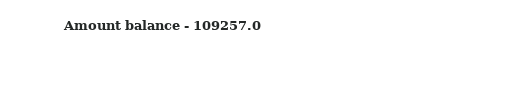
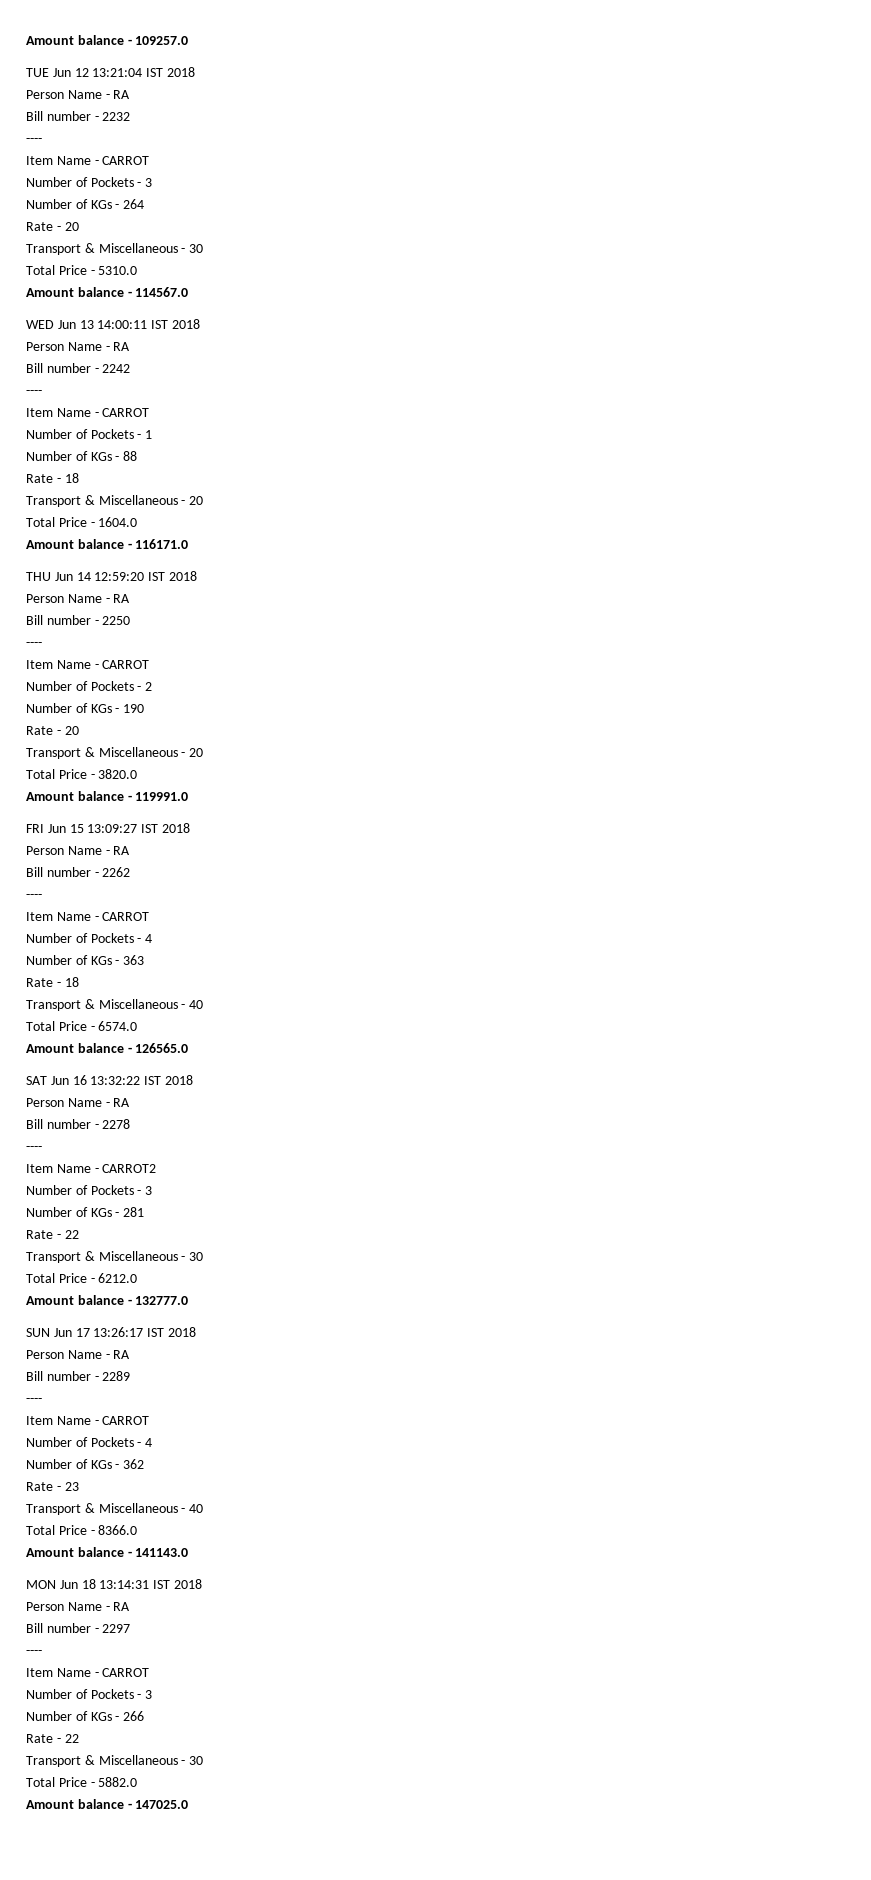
(261, 25) none -> [26,67,195,77] [26,90,131,99] [26,111,131,121] [26,138,42,143] [26,156,150,165] [26,177,153,187] [26,199,145,209] [26,222,79,231] [26,243,204,255] [26,265,138,275] [26,287,189,297] [26,319,200,329] [26,342,131,351] [26,363,131,373] [26,390,42,395] [26,408,150,417] [26,429,153,439] [26,451,138,461] [26,473,79,483] [26,495,204,507] [26,517,138,527] [26,539,189,549] [26,571,197,581] [26,594,131,603] [26,615,131,625] [26,642,42,647] [26,660,150,669] [26,681,153,691] [26,703,145,713] [26,726,79,735] [26,747,204,759] [26,769,138,779] [26,791,189,801] [26,823,190,833] [26,846,131,855] [26,867,131,877] [26,894,42,899] [26,912,150,921] [26,933,153,943] [26,955,145,965] [26,977,79,987] [26,999,204,1011] [26,1021,138,1031] [26,1043,189,1053] [26,1075,193,1085] [26,1098,131,1107] [26,1119,131,1129] [26,1146,42,1151] [26,1164,157,1173] [26,1185,153,1195] [26,1207,145,1217] [26,1230,79,1239] [26,1251,204,1263] [26,1273,138,1283] [26,1295,189,1305] [26,1327,196,1337] [26,1350,131,1359] [26,1371,131,1381] [26,1398,42,1403] [26,1416,150,1425] [26,1437,153,1447] [26,1459,145,1469] [26,1482,79,1491] [26,1503,204,1515] [26,1525,138,1535] [26,1547,189,1557] [26,1579,202,1589] [26,1602,131,1611] [26,1623,131,1633] [26,1650,42,1655] [26,1668,150,1677] [26,1689,153,1699] [26,1711,145,1721] [26,1734,79,1743] [26,1755,204,1767] [26,1777,138,1787] [26,1799,189,1809] // TUE Jun 12 13:21:04 IST 2018 // Person Name - RA // Bill number - 2232 // ---- // Item Name - CARROT // Number of Pockets - 3 // Number of KGs - 264 // Rate - 20 // Transport & Miscellaneous - 30 // Total Price - 5310.0 // Amount balance - 114567.0 // WED Jun 13 14:00:11 IST 2018 // Person Name - RA // Bill number - 2242 // ---- // Item Name - CARROT // Number of Pockets - 1 // Number of KGs - 88 // Rate - 18 // Transport & Miscellaneous - 20 // Total Price - 1604.0 // Amount balance - 116171.0 // THU Jun 14 12:59:20 IST 2018 // Person Name - RA // Bill number - 2250 // ---- // Item Name - CARROT // Number of Pockets - 2 // Number of KGs - 190 // Rate - 20 // Transport & Miscellaneous - 20 // Total Price - 3820.0 // Amount balance - 119991.0 // FRI Jun 15 13:09:27 IST 2018 // Person Name - RA // Bill number - 2262 // ---- // Item Name - CARROT // Number of Pockets - 4 // Number of KGs - 363 // Rate - 18 // Transport & Miscellaneous - 40 // Total Price - 6574.0 // Amount balance - 126565.0 // SAT Jun 16 13:32:22 IST 2018 // Person Name - RA // Bill number - 2278 // ---- // Item Name - CARROT2 // Number of Pockets - 3 // Number of KGs - 281 // Rate - 22 // Transport & Miscellaneous - 30 // Total Price - 6212.0 // Amount balance - 132777.0 // SUN Jun 17 13:26:17 IST 2018 // Person Name - RA // Bill number - 2289 // ---- // Item Name - CARROT // Number of Pockets - 4 // Number of KGs - 362 // Rate - 23 // Transport & Miscellaneous - 40 // Total Price - 8366.0 // Amount balance - 141143.0 // MON Jun 18 13:14:31 IST 2018 // Person Name - RA // Bill number - 2297 // ---- // Item Name - CARROT // Number of Pockets - 3 // Number of KGs - 266 // Rate - 22 // Transport & Miscellaneous - 30 // Total Price - 5882.0 // Amount balance - 147025.0

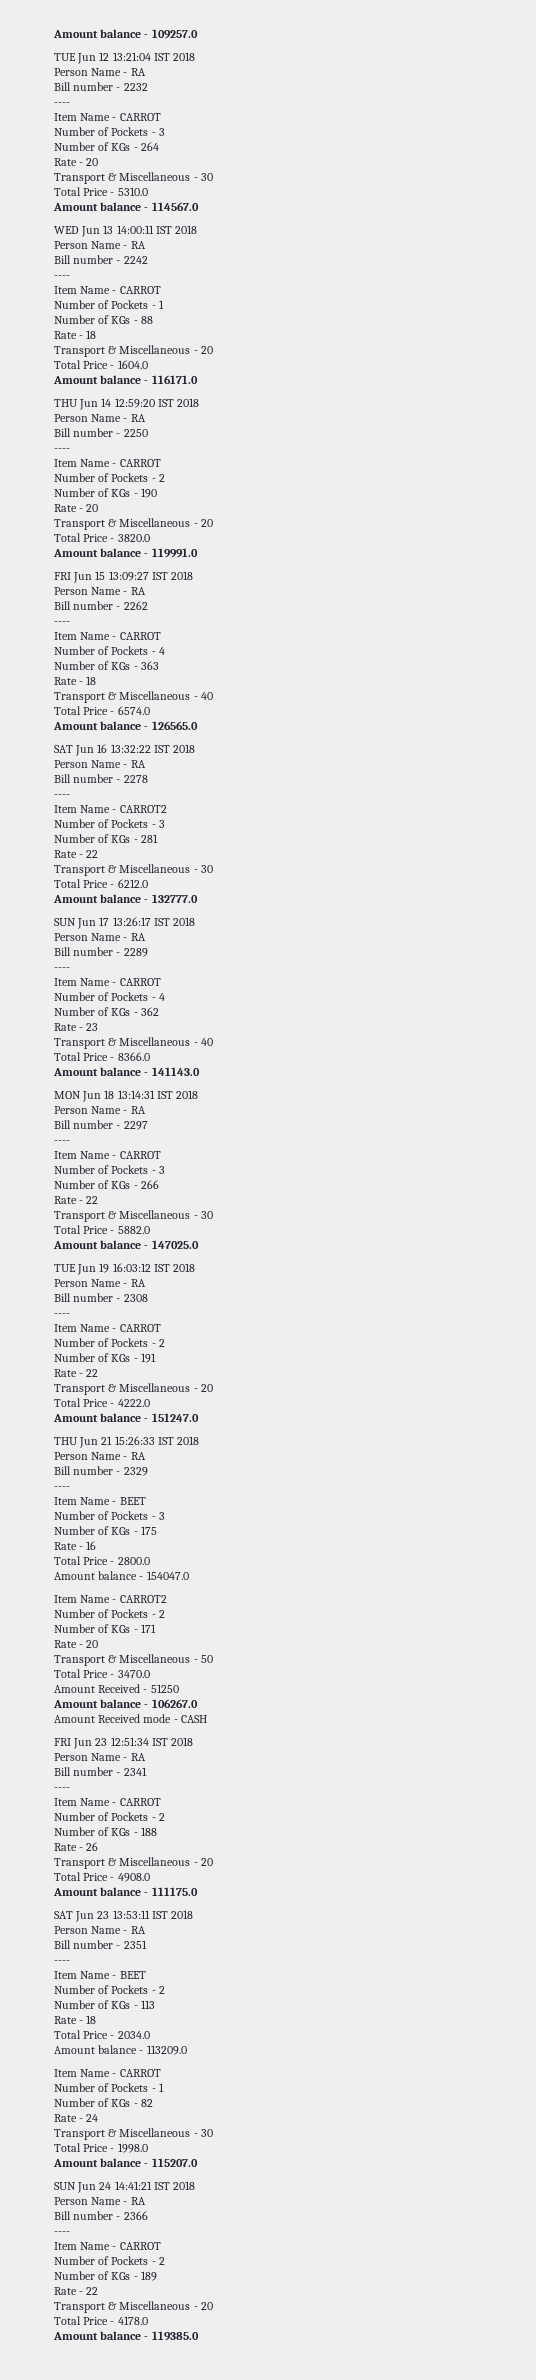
(189, 1804) none -> [54,1263,196,1275] [54,1279,146,1287] [54,1293,148,1302] [54,1313,70,1317] [54,1324,161,1332] [54,1338,165,1347] [54,1353,156,1363] [54,1369,99,1377] [54,1383,213,1395] [54,1398,150,1407] [53,1413,199,1422] [54,1436,200,1448] [54,1452,146,1460] [54,1466,148,1476] [54,1486,70,1490] [54,1497,146,1505] [54,1511,165,1520] [54,1526,157,1535] [54,1541,97,1550] [54,1556,150,1565] [54,1571,189,1580] [54,1595,167,1603] [54,1609,165,1618] [54,1624,156,1633] [54,1640,99,1648] [54,1654,213,1666] [54,1669,150,1678] [54,1684,179,1693] [53,1699,198,1708] [54,1714,207,1723] [54,1737,194,1749] [54,1753,146,1761] [54,1767,147,1776] [54,1787,70,1791] [54,1798,161,1806] [54,1812,165,1821] [54,1827,157,1836] [54,1842,99,1851] [54,1857,213,1869] [54,1872,150,1882] [53,1887,198,1896] [54,1910,194,1922] [54,1926,146,1934] [54,1940,147,1949] [54,1960,70,1964] [54,1971,146,1979] [54,1985,165,1994] [54,2000,155,2009] [54,2015,97,2024] [54,2030,150,2039] [54,2045,187,2055] [54,2069,161,2077] [54,2083,164,2092] [54,2098,153,2107] [54,2114,99,2122] [54,2128,213,2140] [54,2143,148,2153] [53,2158,198,2167] [54,2181,196,2193] [54,2197,146,2205] [54,2211,148,2220] [54,2231,70,2235] [54,2242,161,2250] [54,2256,165,2265] [54,2271,157,2281] [54,2287,99,2295] [54,2301,213,2313] [54,2316,148,2325] [53,2331,199,2341] // TUE Jun 19 16:03:12 IST 2018 // Person Name - RA // Bill number - 2308 // ---- // Item Name - CARROT // Number of Pockets - 2 // Number of KGs - 191 // Rate - 22 // Transport & Miscellaneous - 20 // Total Price - 4222.0 // Amount balance - 151247.0 // THU Jun 21 15:26:33 IST 2018 // Person Name - RA // Bill number - 2329 // ---- // Item Name - BEET // Number of Pockets - 3 // Number of KGs - 175 // Rate - 16 // Total Price - 2800.0 // Amount balance - 154047.0 // Item Name - CARROT2 // Number of Pockets - 2 // Number of KGs - 171 // Rate - 20 // Transport & Miscellaneous - 50 // Total Price - 3470.0 // Amount Received - 51250 // Amount balance - 106267.0 // Amount Received mode - CASH // FRI Jun 23 12:51:34 IST 2018 // Person Name - RA // Bill number - 2341 // ---- // Item Name - CARROT // Number of Pockets - 2 // Number of KGs - 188 // Rate - 26 // Transport & Miscellaneous - 20 // Total Price - 4908.0 // Amount balance - 111175.0 // SAT Jun 23 13:53:11 IST 2018 // Person Name - RA // Bill number - 2351 // ---- // Item Name - BEET // Number of Pockets - 2 // Number of KGs - 113 // Rate - 18 // Total Price - 2034.0 // Amount balance - 113209.0 // Item Name - CARROT // Number of Pockets - 1 // Number of KGs - 82 // Rate - 24 // Transport & Miscellaneous - 30 // Total Price - 1998.0 // Amount balance - 115207.0 // SUN Jun 24 14:41:21 IST 2018 // Person Name - RA // Bill number - 2366 // ---- // Item Name - CARROT // Number of Pockets - 2 // Number of KGs - 189 // Rate - 22 // Transport & Miscellaneous - 20 // Total Price - 4178.0 // Amount balance - 119385.0

